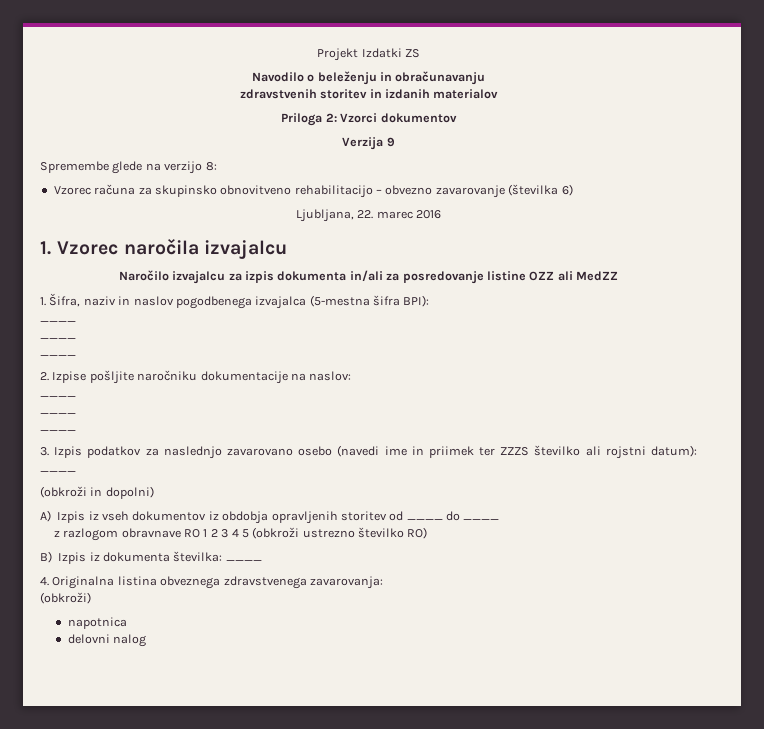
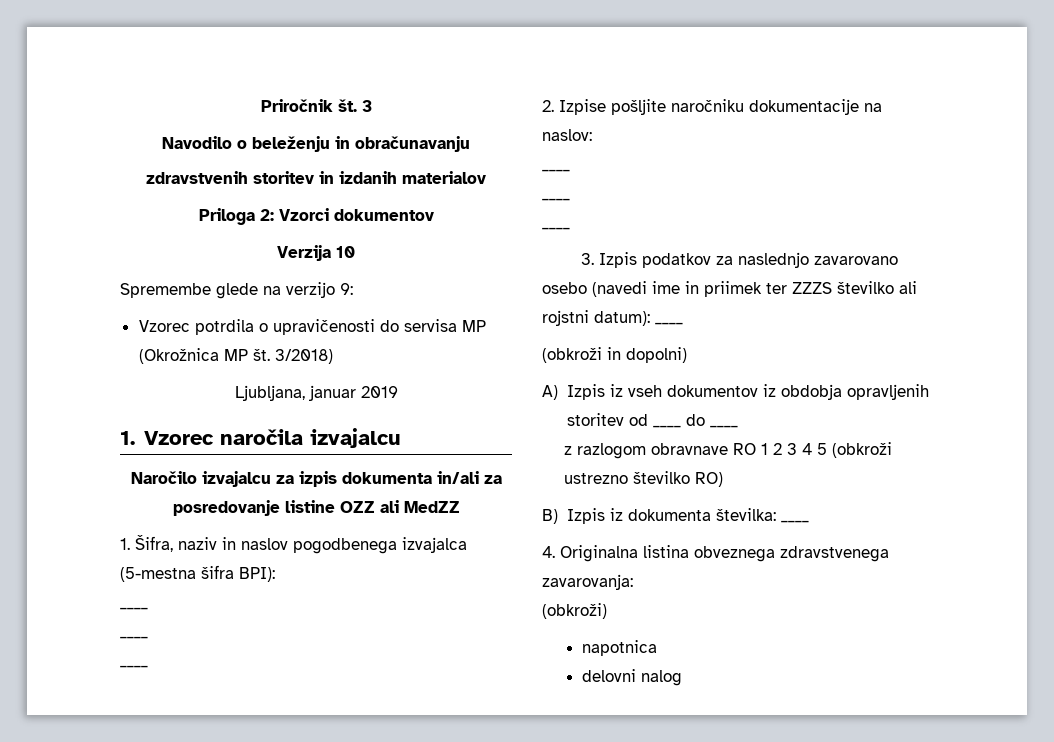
[317,48,420,61] Projekt Izdatki ZS -> [260,99,372,112] Priročnik št. 3
[386,137,395,147] 9 -> [336,246,355,258] 10
[205,162,217,171] [53,184,573,198] [295,209,442,222] 8: // Vzorec računa za skupinsko obnovitveno rehabilitacijo – obvezno zavarovanje (številka 6) // Ljubljana, 22. marec 2016 -> [340,283,353,295] [138,319,486,335] [138,348,333,364] [234,385,398,401] 9: // Vzorec potrdila o upravičenosti do servisa MP (Okrožnica MP št. 3/2018) // Ljubljana, januar 2019

